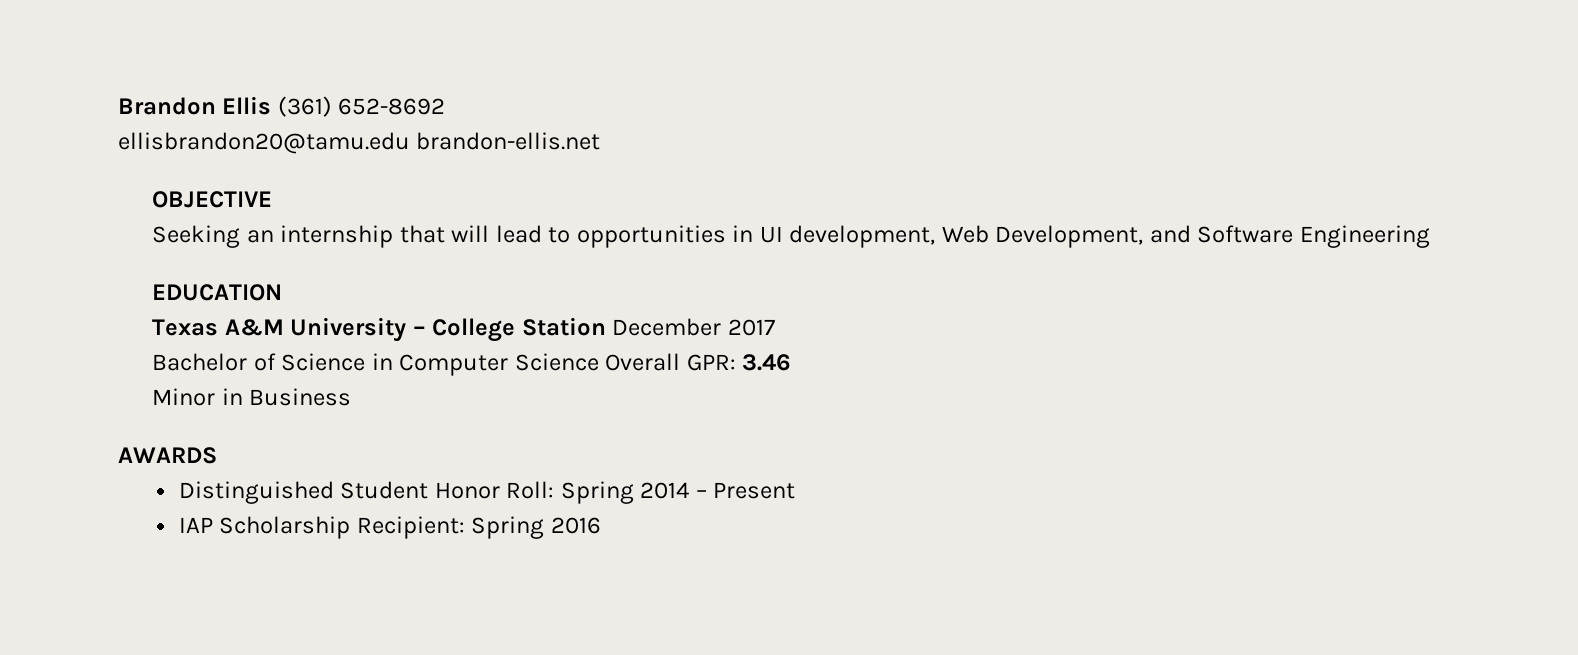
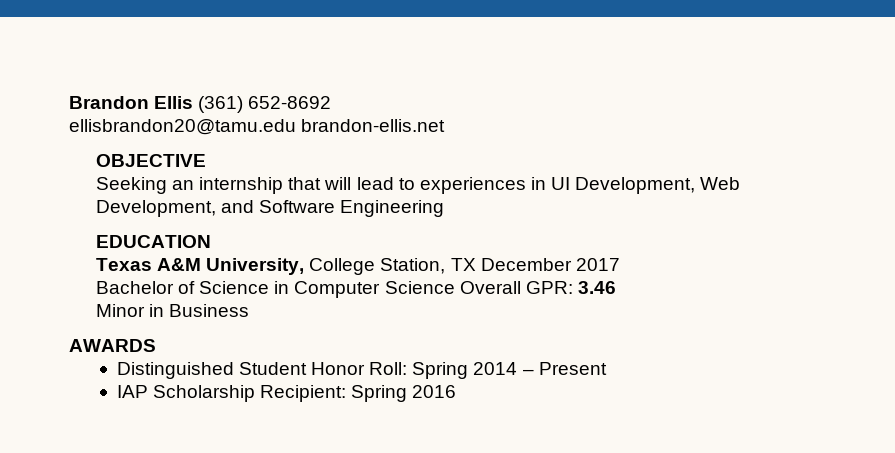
[576,225,726,248] opportunities -> [419,177,526,194] experiences
[789,225,936,248] development, -> [575,177,696,194] Development,
[290,317,606,342] University – College Station -> [206,258,476,275] University, College Station, TX

